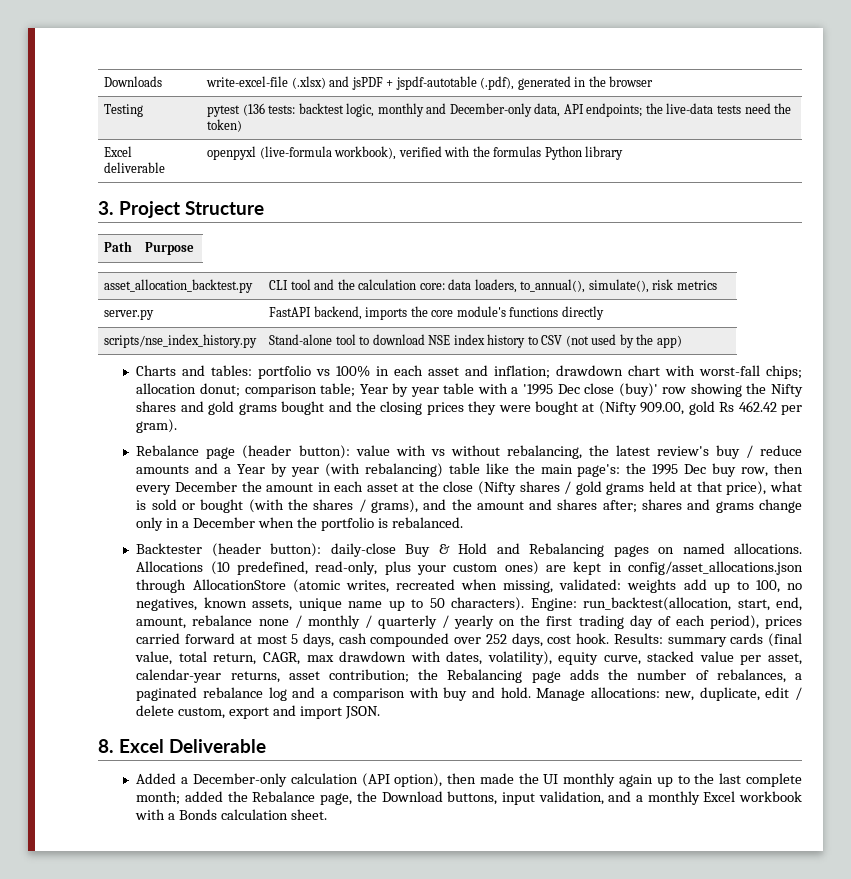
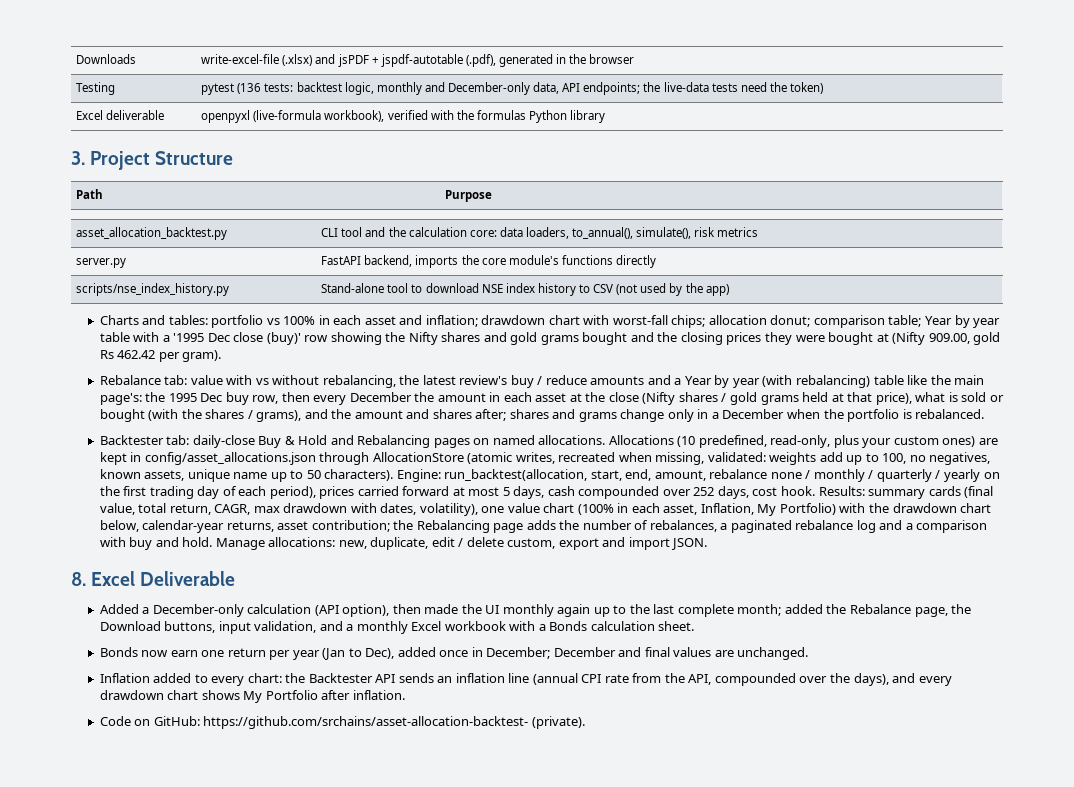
[206,445,350,459] page (header button): -> [164,375,188,385] tab:
[211,543,322,557] (header button): -> [166,435,190,445] tab:
[558,651,802,665] equity curve, stacked value per asset, -> [481,503,992,516] [99,520,139,532] one value chart (100% in each asset, Inflation, My Portfolio) with the drawdown chart below,
(328, 814) none -> [99,647,809,660] [99,673,952,686] [99,690,405,703] [99,716,585,729] // Bonds now earn one return per year (Jan to Dec), added once in December; December and final values are unchanged. // Inflation added to every chart: the Backtester API sends an inflation line (annual CPI rate from the API, compounded over the days), and every drawdown chart shows My Portfolio after inflation. // Code on GitHub: https://github.com/srchains/asset-allocation-backtest- (private).

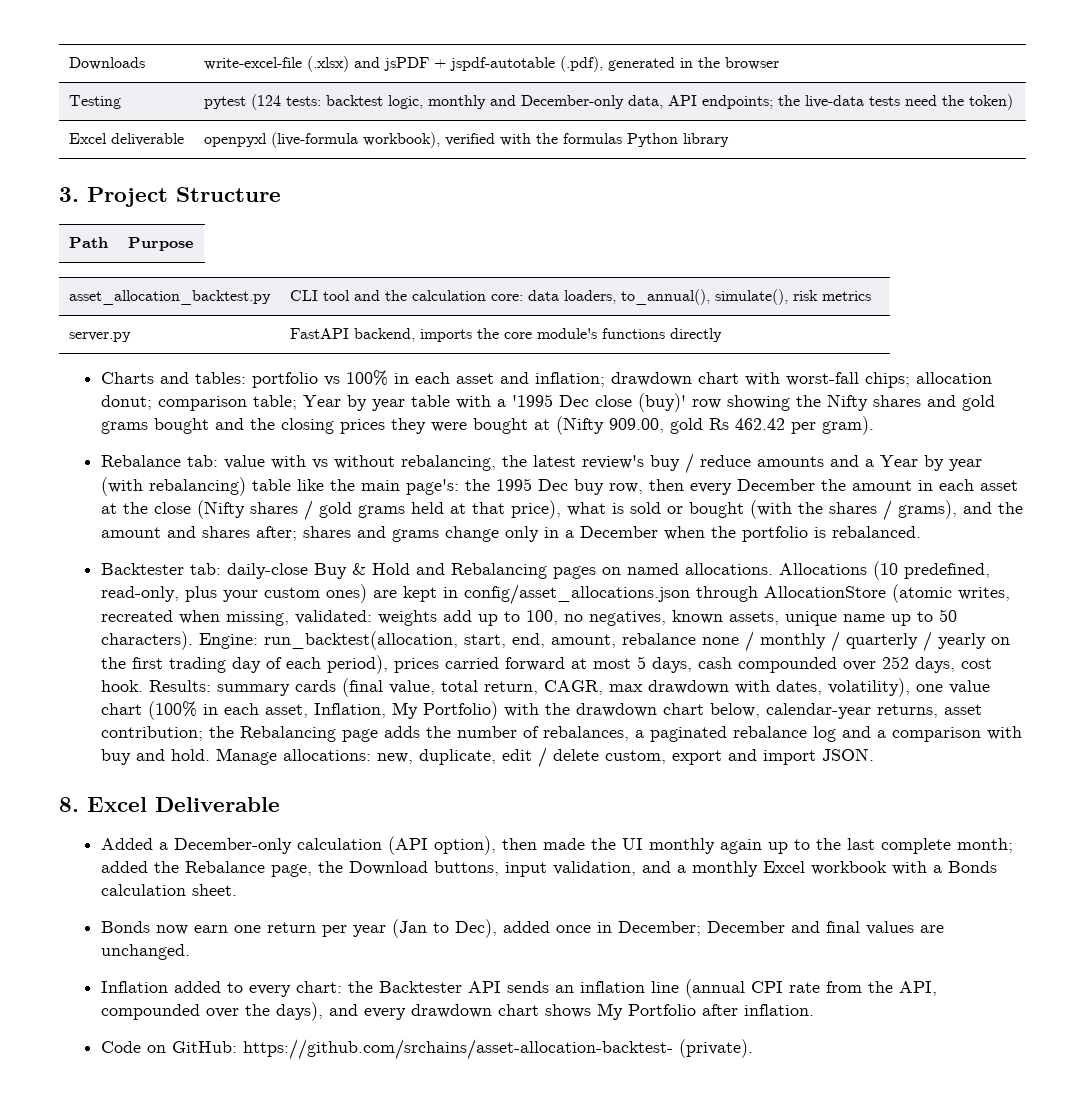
[237,83,262,94] (136 -> [250,94,281,110] (124
[76,283,230,296] [321,283,729,296] // scripts/nse_index_history.py | Stand-alone tool to download NSE index history to CSV (not used by the app) -> (722, 335) none

